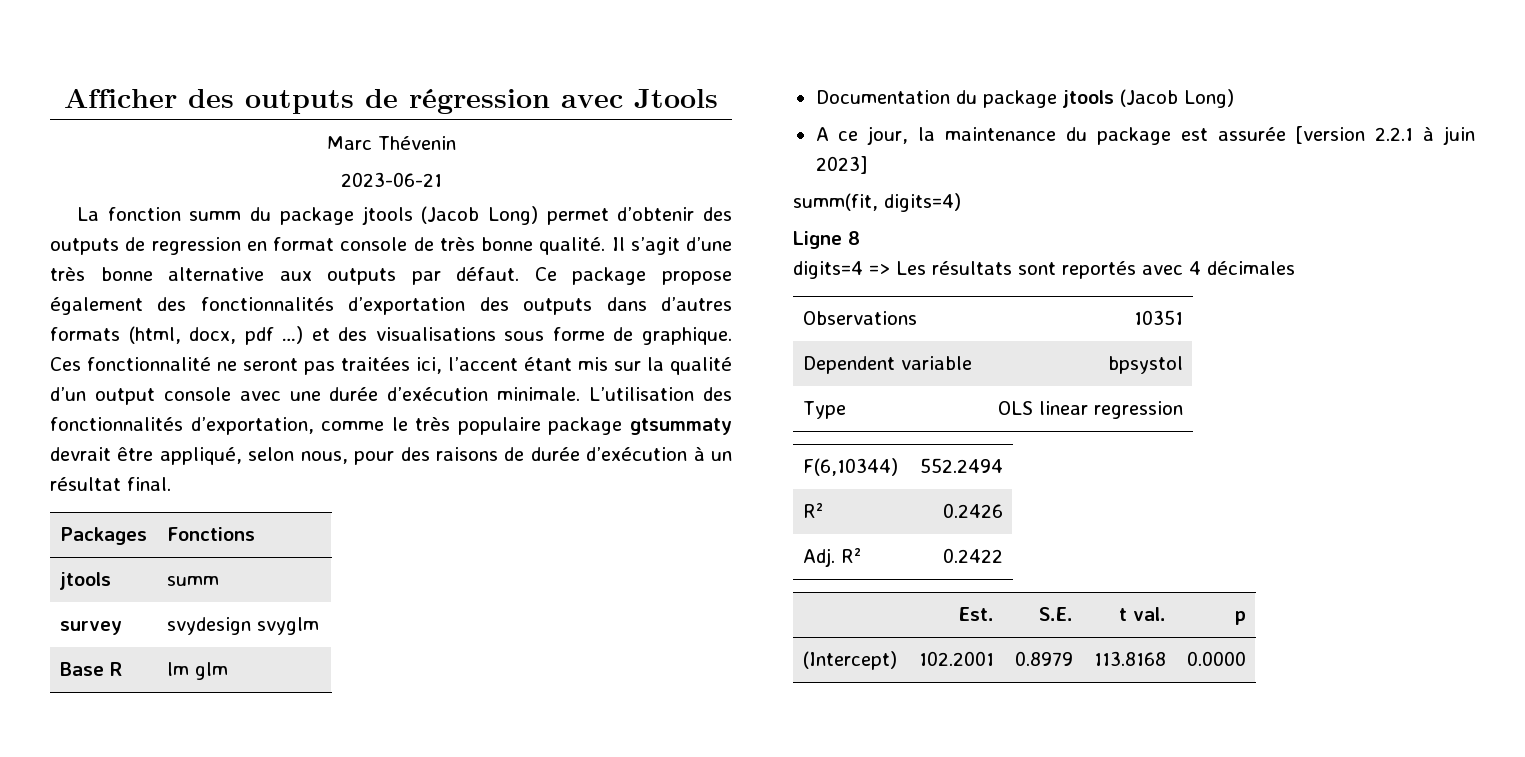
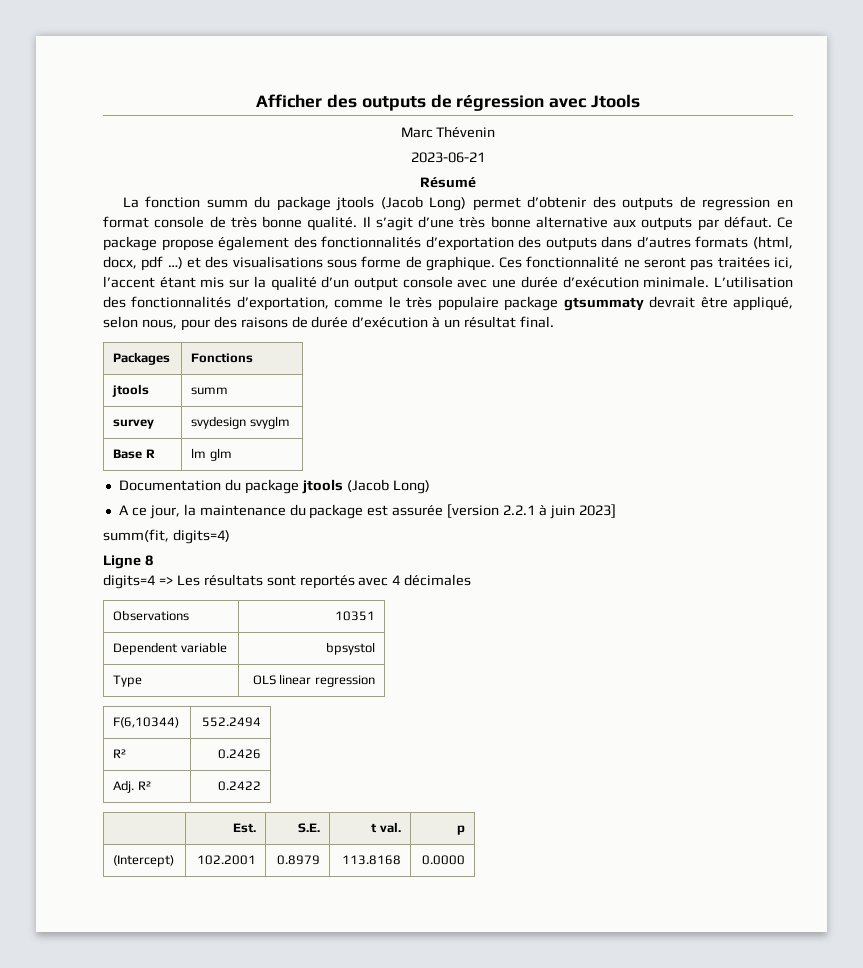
(442, 179) none -> [420,177,476,188] // Résumé

